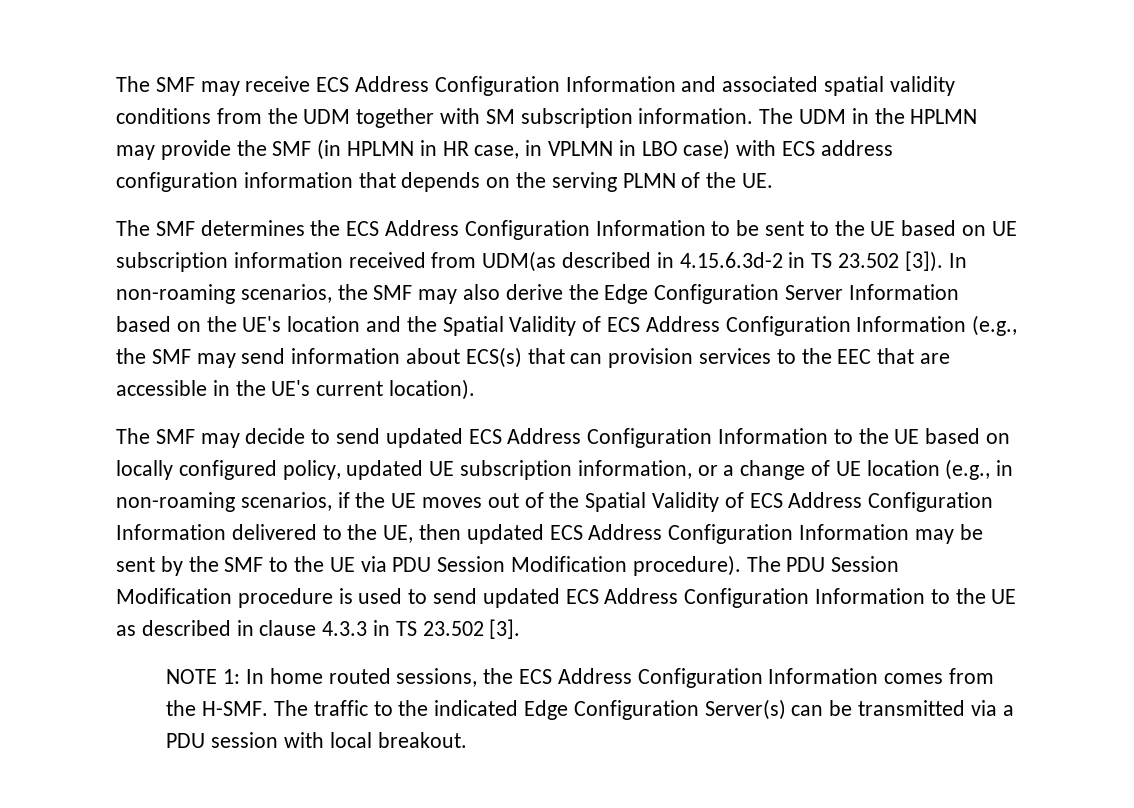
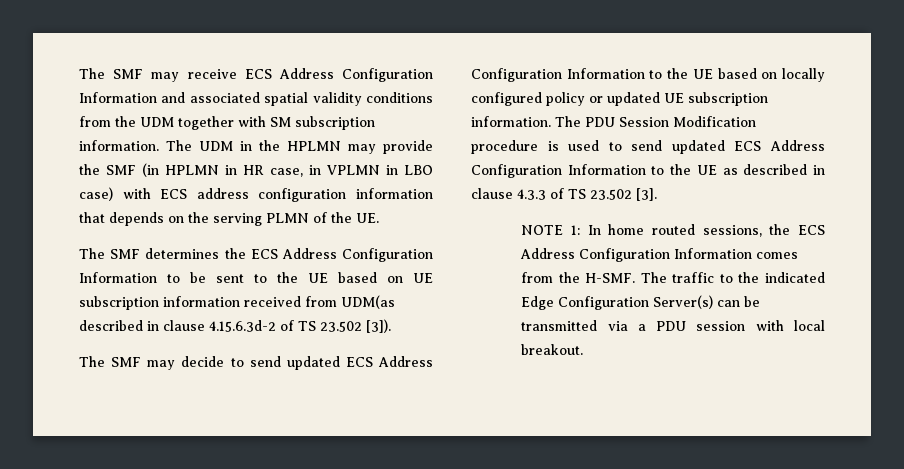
[679,252,806,268] 4.15.6.3d-2 in -> [163,320,294,332] clause 4.15.6.3d-2 of
[948,253,967,268] [116,284,959,304] [116,315,1018,336] [116,347,951,368] [116,379,476,400] In non-roaming scenarios, the SMF may also derive the Edge Configuration Server Information based on the UE's location and the Spatial Validity of ECS Address Configuration Information (e.g., the SMF may send information about ECS(s) that can provision services to the EEC that are accessible in the UE's current location). -> (391, 326) none
[282,460,341,480] policy, -> [546,92,603,106] policy or
[577,459,1014,480] [116,492,994,512] [116,524,983,544] [116,555,741,576] information, or a change of UE location (e.g., in non-roaming scenarios, if the UE moves out of the Spatial Validity of ECS Address Configuration Information delivered to the UE, then updated ECS Address Configuration Information may be sent by the SMF to the UE via PDU Session Modification procedure). -> [471,116,551,127] information.
[373,620,391,636] in -> [550,188,564,199] of

